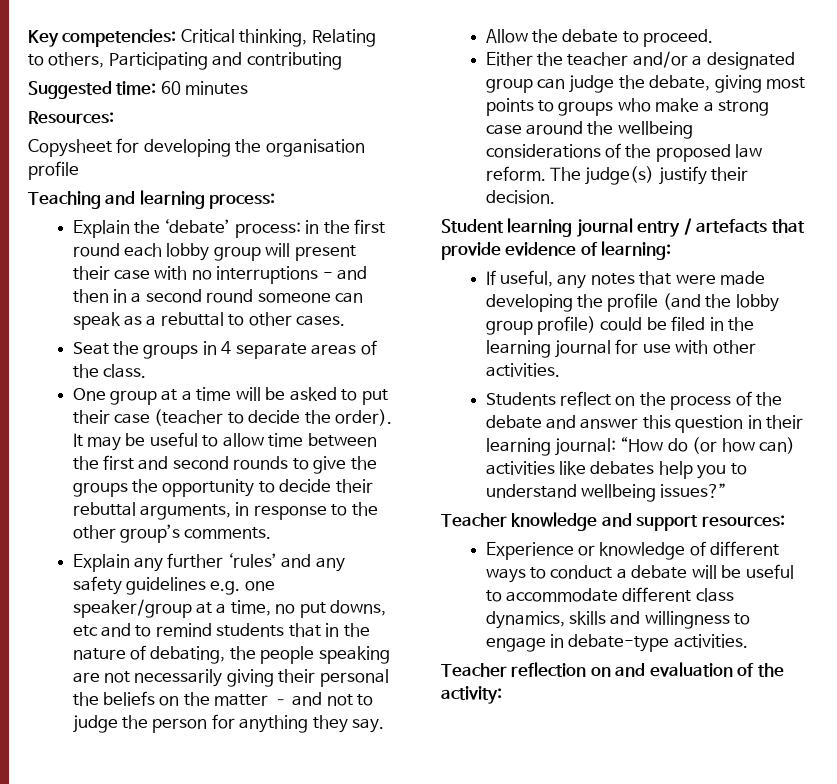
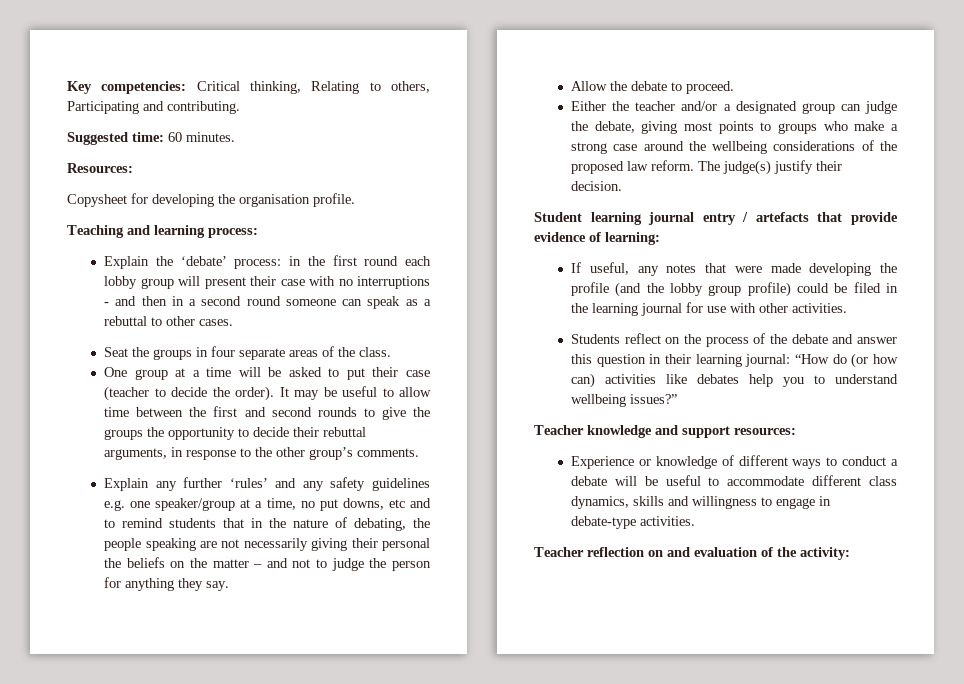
[246,52,342,70] contributing -> [167,101,240,114] contributing.
[185,81,249,95] minutes -> [186,132,235,142] minutes.
[28,161,79,180] profile -> [313,193,355,207] profile.
[221,341,232,354] 4 -> [211,346,236,357] four

